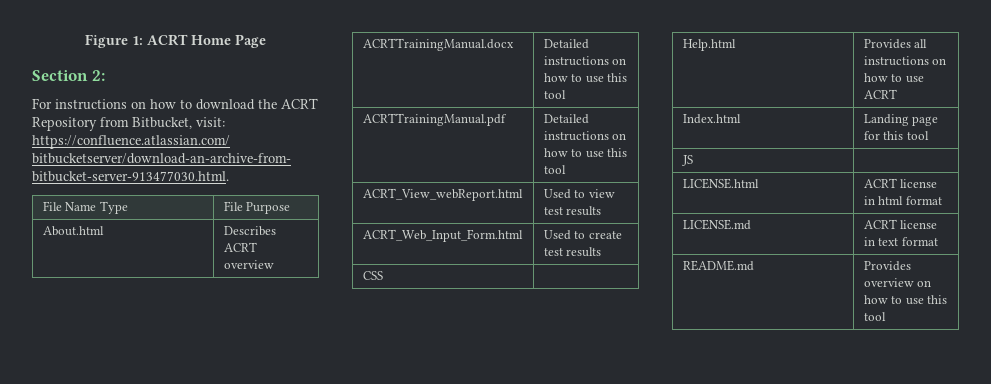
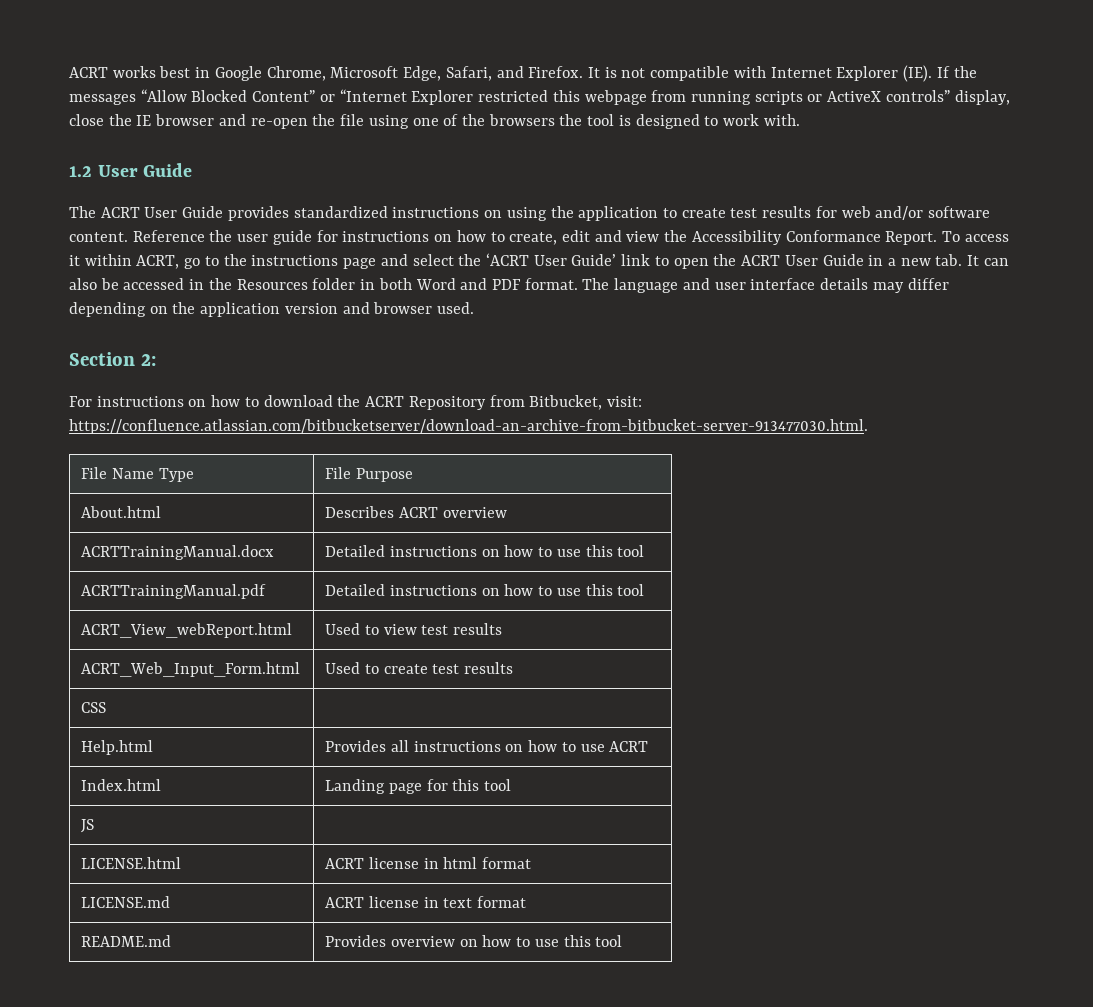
[85,34,266,48] Figure 1: ACRT Home Page -> [69,65,977,82] [69,89,1010,105] [69,114,800,129] [69,163,193,177] [69,206,991,221] [69,230,1009,245] [69,253,1009,269] [69,278,949,293] [69,302,475,317] ACRT works best in Google Chrome, Microsoft Edge, Safari, and Firefox. It is not compatible with Internet Explorer (IE). If the messages “Allow Blocked Content” or “Internet Explorer restricted this webpage from running scripts or ActiveX controls” display, close the IE browser and re-open the file using one of the browsers the tool is designed to work with. // 1.2 User Guide // The ACRT User Guide provides standardized instructions on using the application to create test results for web and/or software content. Reference the user guide for instructions on how to create, edit and view the Accessibility Conformance Report. To access it within ACRT, go to the instructions page and select the ‘ACRT User Guide’ link to open the ACRT User Guide in a new tab. It can also be accessed in the Resources folder in both Word and PDF format. The language and user interface details may differ depending on the application version and browser used.

